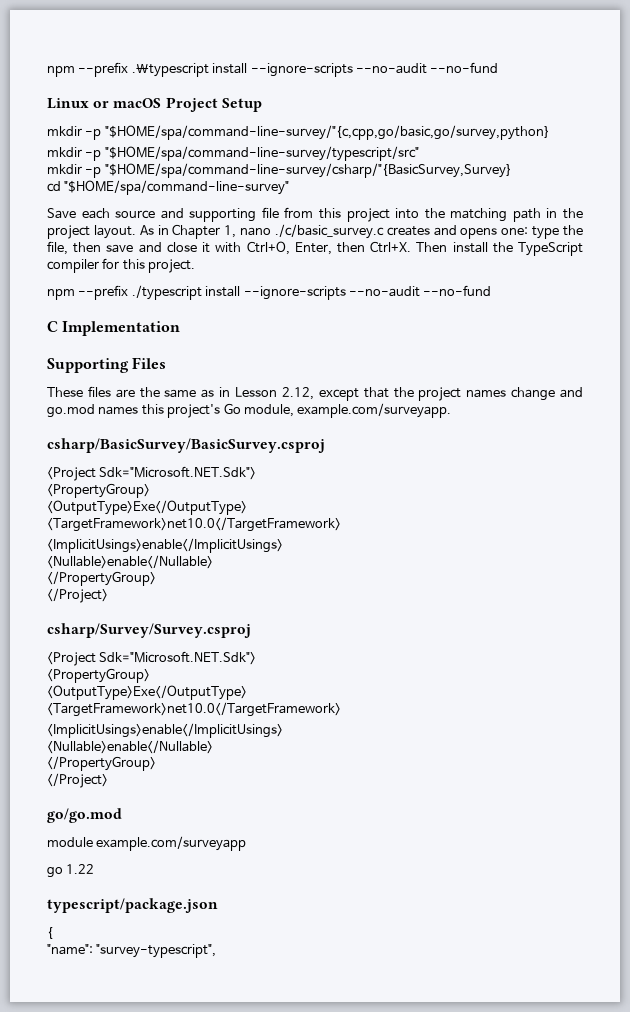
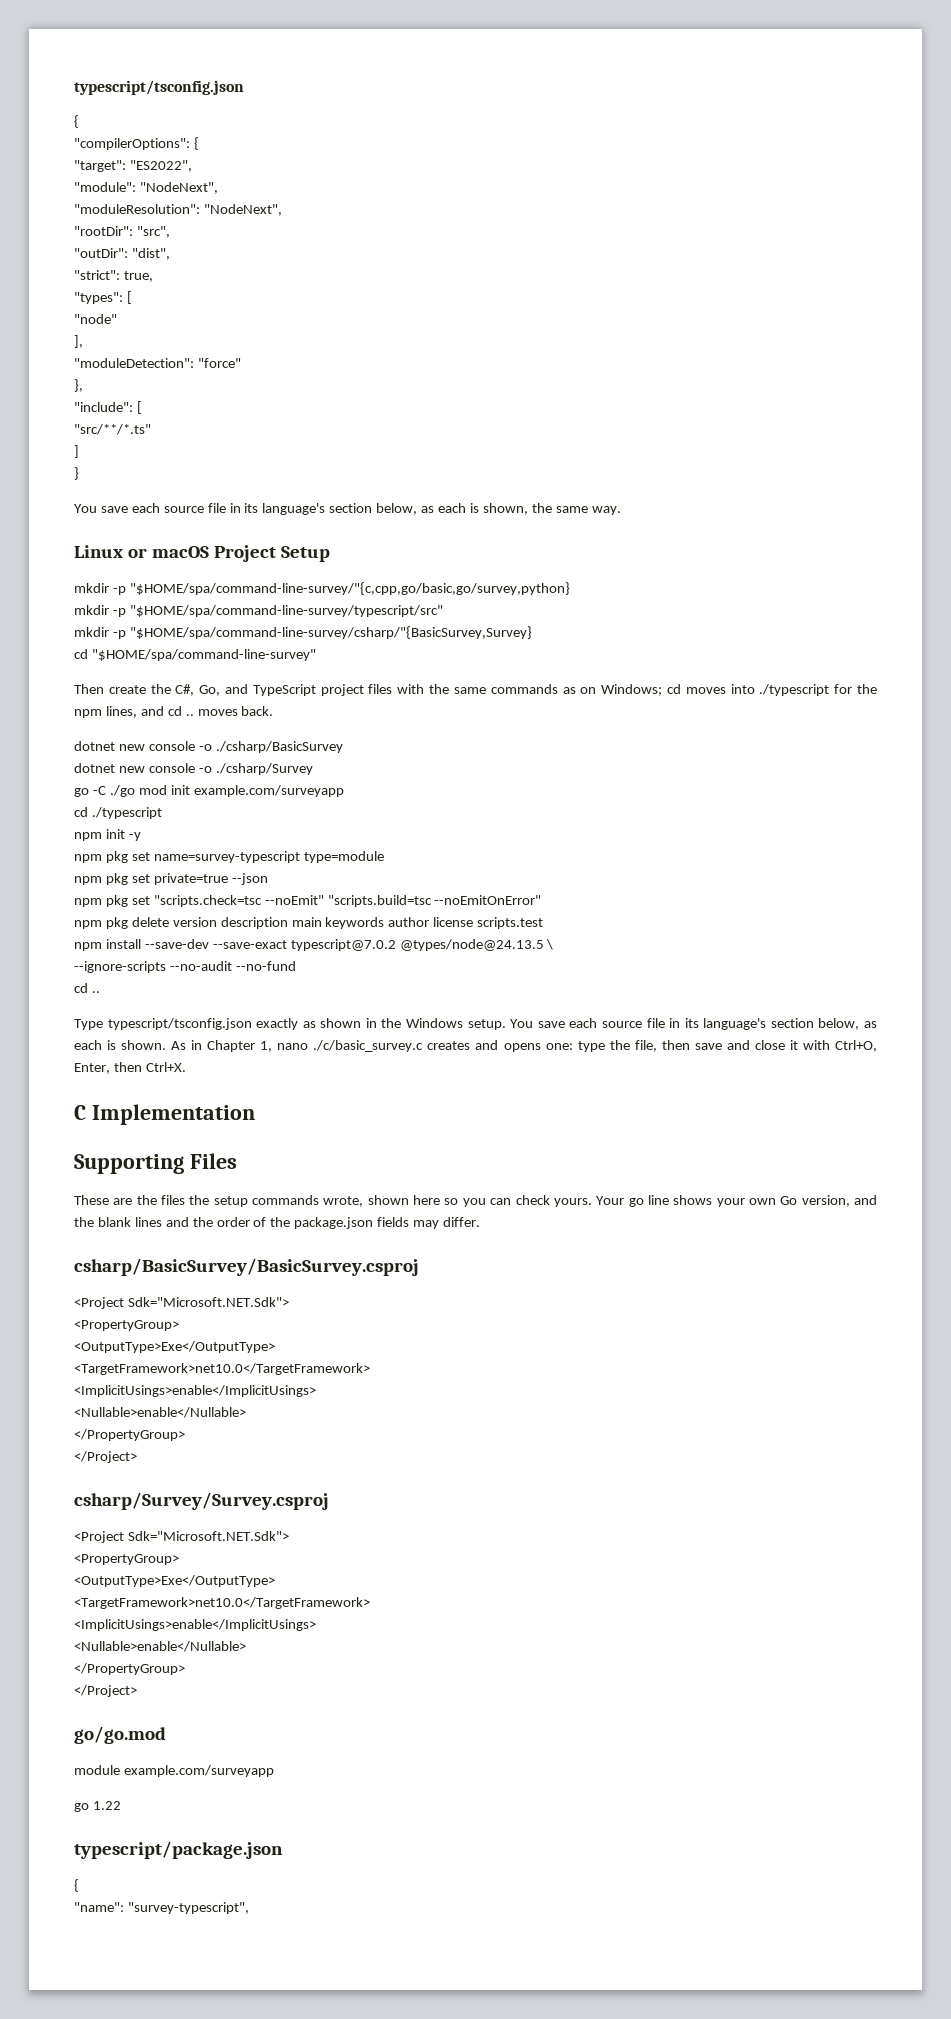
[47,62,499,77] npm --prefix .\typescript install --ignore-scripts --no-audit --no-fund -> [74,80,244,95] [74,115,79,128] [74,137,199,150] [74,160,192,172] [74,182,218,194] [74,204,282,216] [74,226,170,238] [74,248,170,260] [74,270,153,282] [74,291,132,304] [74,314,117,324] [74,335,83,348] [74,358,241,368] [74,379,83,392] [74,401,142,414] [74,424,151,435] [74,445,79,458] [74,467,79,480] [74,503,621,515] typescript/tsconfig.json // { // "compilerOptions": { // "target": "ES2022", // "module": "NodeNext", // "moduleResolution": "NodeNext", // "rootDir": "src", // "outDir": "dist", // "strict": true, // "types": [ // "node" // ], // "moduleDetection": "force" // }, // "include": [ // "src/**/*.ts" // ] // } // You save each source file in its language's section below, as each is shown, the same way.
[47,207,583,222] [47,225,136,239] Save each source and supporting file from this project into the matching path in the project layout. -> [74,684,878,696] [74,706,274,718] [74,741,343,753] [74,763,313,775] [74,785,344,797] [74,807,162,819] [74,829,141,841] [74,851,384,863] [74,873,268,885] [74,895,542,907] [74,917,544,929] [74,939,554,951] [74,961,296,973] [74,983,100,993] [74,1018,877,1030] [74,1040,167,1050] Then create the C#, Go, and TypeScript project files with the same commands as on Windows; cd moves into ./typescript for the npm lines, and cd .. moves back. // dotnet new console -o ./csharp/BasicSurvey // dotnet new console -o ./csharp/Survey // go -C ./go mod init example.com/surveyapp // cd ./typescript // npm init -y // npm pkg set name=survey-typescript type=module // npm pkg set private=true --json // npm pkg set "scripts.check=tsc --noEmit" "scripts.build=tsc --noEmitOnError" // npm pkg delete version description main keywords author license scripts.test // npm install --save-dev --save-exact typescript@7.0.2 @types/node@24.13.5 \ // --ignore-scripts --no-audit --no-fund // cd .. // Type typescript/tsconfig.json exactly as shown in the Windows setup. You save each source file in its language's section below, as each is shown.
[416,242,584,256] [47,258,196,273] [47,285,492,300] Then install the TypeScript compiler for this project. // npm --prefix ./typescript install --ignore-scripts --no-audit --no-fund -> (186, 1067) none
[87,386,111,397] files -> (109, 1200) none
[164,387,584,401] [47,403,452,418] same as in Lesson 2.12, except that the project names change and go.mod names this project's Go module, example.com/surveyapp. -> [161,1195,877,1207] [74,1217,481,1229] files the setup commands wrote, shown here so you can check yours. Your go line shows your own Go version, and the blank lines and the order of the package.json fields may differ.

